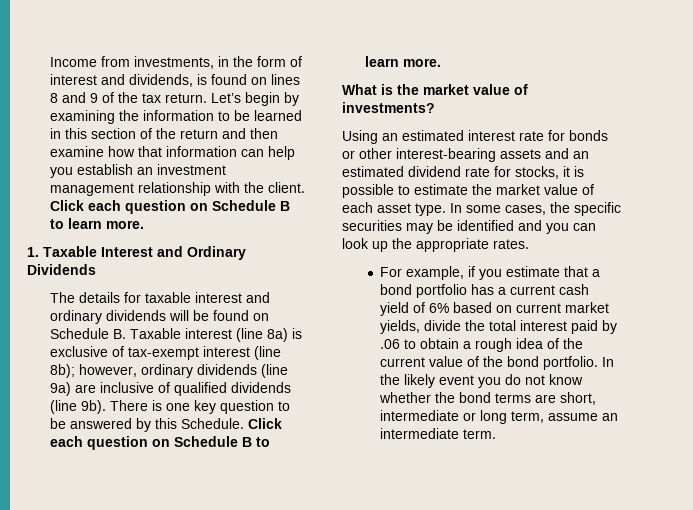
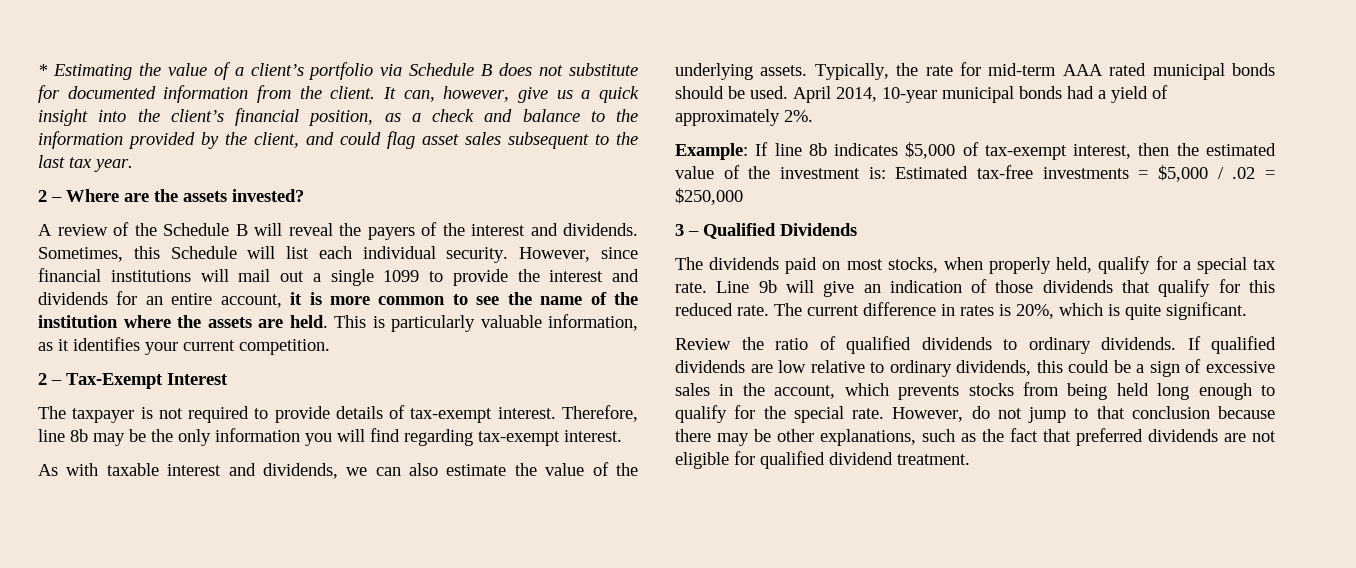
[50,56,303,69] [50,74,301,87] [50,92,300,106] [50,110,303,124] [50,128,279,139] [50,146,296,160] [50,164,227,178] [50,182,306,196] [50,200,291,214] [50,218,145,229] [27,246,246,260] [27,264,96,275] [50,292,271,303] [50,310,270,324] [50,328,303,342] [50,346,282,360] [50,364,289,378] [50,382,292,396] [50,400,291,414] [50,418,283,432] [50,436,271,450] [365,56,442,67] [342,84,528,95] [342,102,435,113] [342,130,608,144] [342,148,589,162] [342,166,584,179] [342,184,594,198] [342,202,621,216] [342,220,596,234] [342,238,529,252] [380,266,601,280] [380,284,590,298] [380,302,610,316] [380,320,618,334] [380,338,584,352] [380,356,615,370] [380,374,584,388] [379,392,597,405] [380,410,619,424] [380,428,497,439] Income from investments, in the form of interest and dividends, is found on lines 8 and 9 of the tax return. Let’s begin by examining the information to be learned in this section of the return and then examine how that information can help you establish an investment management relationship with the client. Click each question on Schedule B to learn more. // 1. Taxable Interest and Ordinary Dividends // The details for taxable interest and ordinary dividends will be found on Schedule B. Taxable interest (line 8a) is exclusive of tax-exempt interest (line 8b); however, ordinary dividends (line 9a) are inclusive of qualified dividends (line 9b). There is one key question to be answered by this Schedule. Click each question on Schedule B to learn more. // What is the market value of investments? // Using an estimated interest rate for bonds or other interest-bearing assets and an estimated dividend rate for stocks, it is possible to estimate the market value of each asset type. In some cases, the specific securities may be identified and you can look up the appropriate rates. // For example, if you estimate that a bond portfolio has a current cash yield of 6% based on current market yields, divide the total interest paid by .06 to obtain a rough idea of the current value of the bond portfolio. In the likely event you do not know whether the bond terms are short, intermediate or long term, assume an intermediate term. -> [38,62,638,80] [38,85,639,103] [38,108,638,126] [38,131,638,149] [38,155,133,172] [38,189,304,202] [38,222,638,240] [38,246,638,263] [38,268,639,286] [38,291,639,308] [38,314,638,332] [38,337,330,355] [38,373,228,389] [38,405,638,423] [38,428,622,446] [38,462,638,479] [675,62,1275,80] [675,85,1168,103] [675,109,813,126] [675,142,1276,160] [675,165,1275,182] [675,188,743,205] [675,223,857,239] [675,256,1276,274] [675,279,1275,297] [675,302,1247,320] [675,336,1276,354] [675,359,1275,377] [675,382,1275,400] [675,405,1275,423] [675,428,1276,446] [675,451,970,469] * Estimating the value of a client’s portfolio via Schedule B does not substitute for documented information from the client. It can, however, give us a quick insight into the client’s financial position, as a check and balance to the information provided by the client, and could flag asset sales subsequent to the last tax year. // 2 – Where are the assets invested? // A review of the Schedule B will reveal the payers of the interest and dividends. Sometimes, this Schedule will list each individual security. However, since financial institutions will mail out a single 1099 to provide the interest and dividends for an entire account, it is more common to see the name of the institution where the assets are held. This is particularly valuable information, as it identifies your current competition. // 2 – Tax-Exempt Interest // The taxpayer is not required to provide details of tax-exempt interest. Therefore, line 8b may be the only information you will find regarding tax-exempt interest. // As with taxable interest and dividends, we can also estimate the value of the underlying assets. Typically, the rate for mid-term AAA rated municipal bonds should be used. April 2014, 10-year municipal bonds had a yield of approximately 2%. // Example: If line 8b indicates $5,000 of tax-exempt interest, then the estimated value of the investment is: Estimated tax-free investments = $5,000 / .02 = $250,000 // 3 – Qualified Dividends // The dividends paid on most stocks, when properly held, qualify for a special tax rate. Line 9b will give an indication of those dividends that qualify for this reduced rate. The current difference in rates is 20%, which is quite significant. // Review the ratio of qualified dividends to ordinary dividends. If qualified dividends are low relative to ordinary dividends, this could be a sign of excessive sales in the account, which prevents stocks from being held long enough to qualify for the special rate. However, do not jump to that conclusion because there may be other explanations, such as the fact that preferred dividends are not eligible for qualified dividend treatment.

